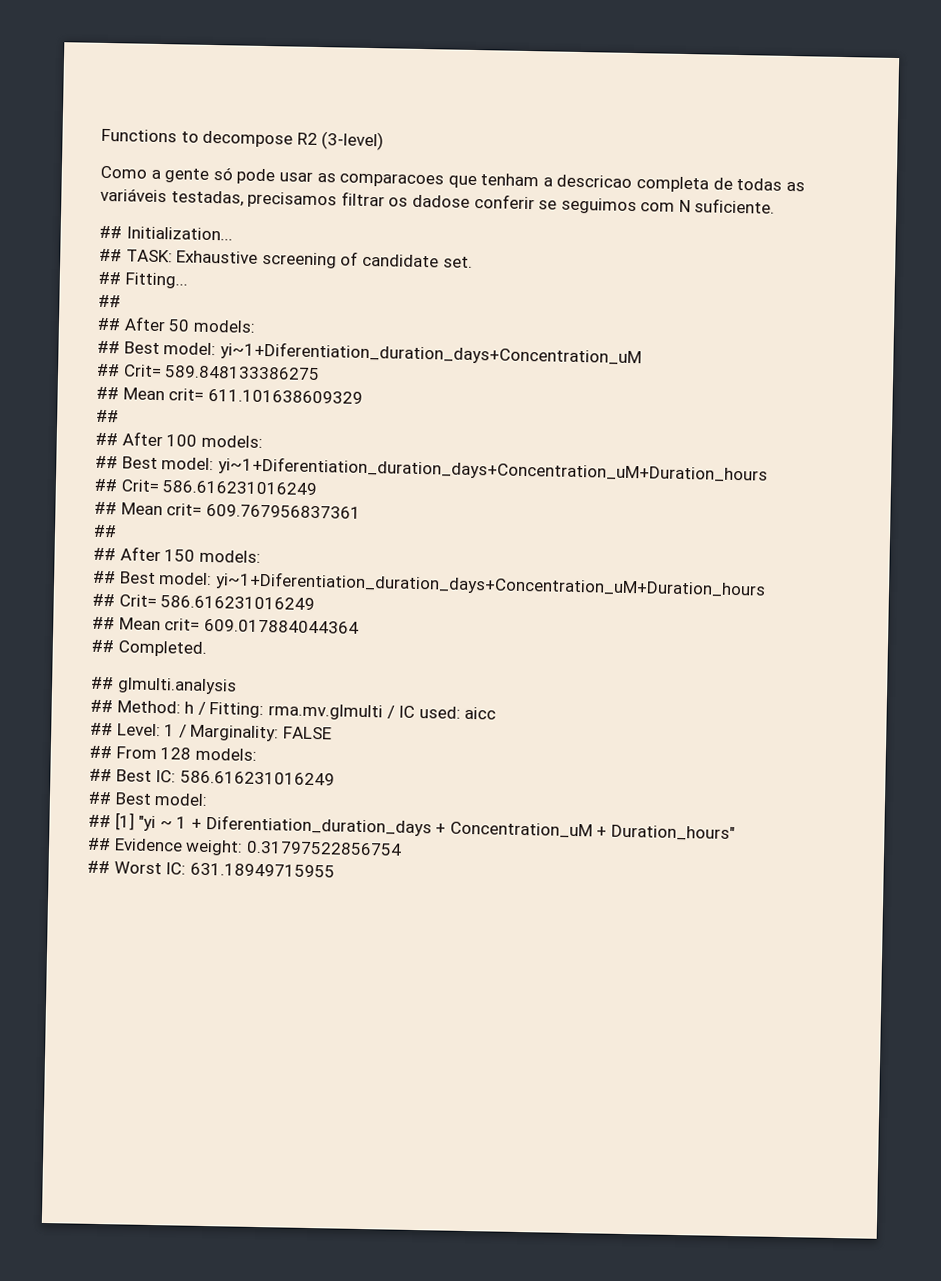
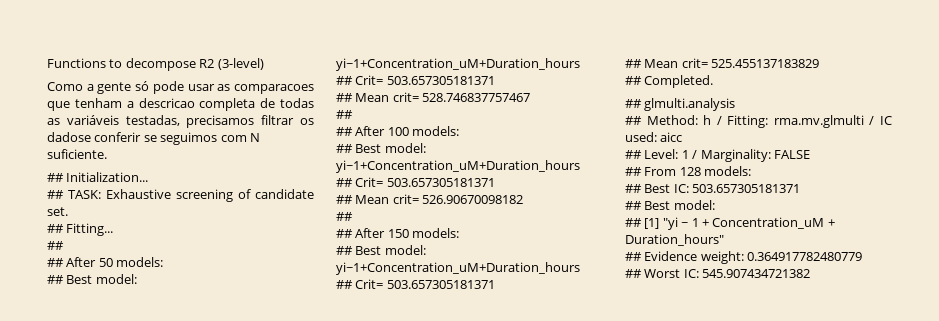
[219,341,642,367] [96,363,321,381] [96,386,363,404] yi~1+Diferentiation_duration_days+Concentration_uM // ## Crit= 589.848133386275 // ## Mean crit= 611.101638609329 -> [336,58,580,71] [336,75,495,85] [336,92,531,102] yi~1+Concentration_uM+Duration_hours // ## Crit= 503.657305181371 // ## Mean crit= 528.746837757467
[217,456,768,484] [94,478,318,496] [94,501,361,519] yi~1+Diferentiation_duration_days+Concentration_uM+Duration_hours // ## Crit= 586.616231016249 // ## Mean crit= 609.767956837361 -> [336,160,580,173] [336,177,495,187] [336,194,524,204] yi~1+Concentration_uM+Duration_hours // ## Crit= 503.657305181371 // ## Mean crit= 526.90670098182
[214,571,766,599] [92,593,316,611] [92,616,359,634] yi~1+Diferentiation_duration_days+Concentration_uM+Duration_hours // ## Crit= 586.616231016249 // ## Mean crit= 609.017884044364 -> [336,262,580,275] [336,279,495,289] [625,58,820,68] yi~1+Concentration_uM+Duration_hours // ## Crit= 503.657305181371 // ## Mean crit= 525.455137183829
[179,770,335,786] 586.616231016249 -> [692,184,801,193] 503.657305181371
[205,814,447,837] Diferentiation_duration_days + -> (709, 223) none
[245,840,402,856] 0.31797522856754 -> [747,252,863,261] 0.364917782480779
[189,862,335,878] 631.18949715955 -> [702,269,811,278] 545.907434721382

